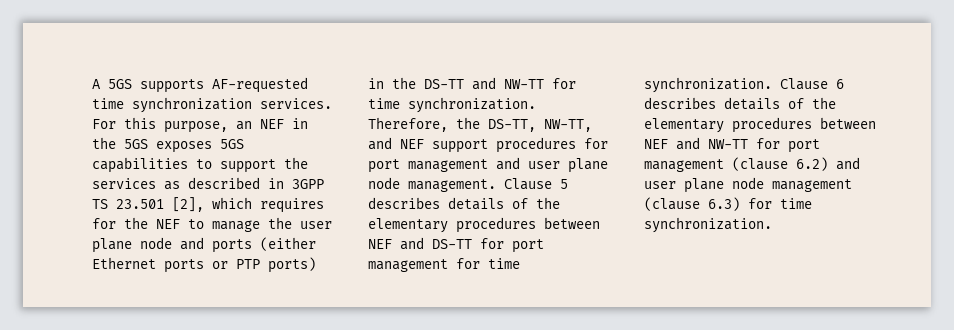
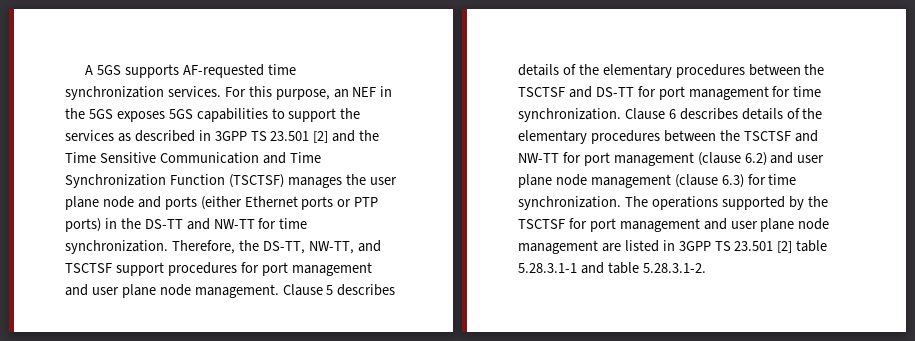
[172,197,324,213] [92,217,260,232] [2], which requires for the NEF to manage -> [313,130,380,143] [65,152,321,164] [65,174,342,188] [2] and the Time Sensitive Communication and Time Synchronization Function (TSCTSF) manages
[400,139,424,149] NEF -> [65,263,112,273] TSCTSF
[368,239,392,249] NEF -> [804,64,825,75] [518,87,565,97] the TSCTSF
[644,139,668,149] NEF -> [719,130,791,141] the TSCTSF
(772, 225) none -> [624,196,828,210] [518,218,830,232] [518,240,828,254] [518,262,706,274] The operations supported by the TSCTSF for port management and user plane node management are listed in 3GPP TS 23.501 [2] table 5.28.3.1-1 and table 5.28.3.1-2.

